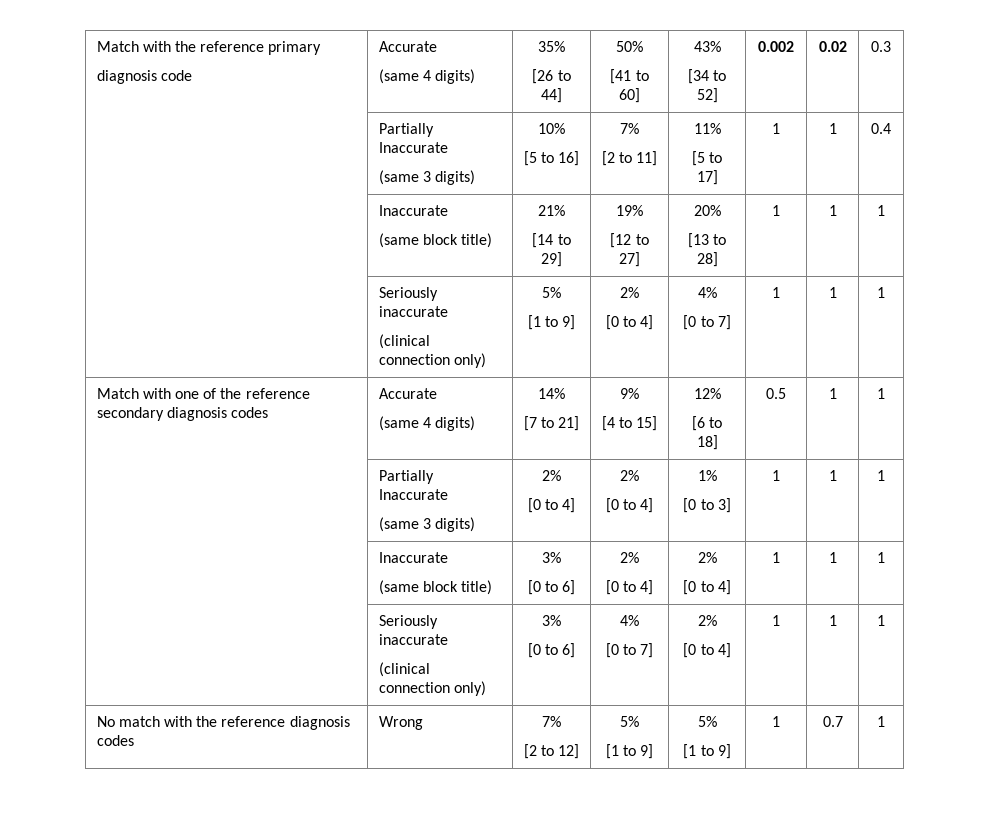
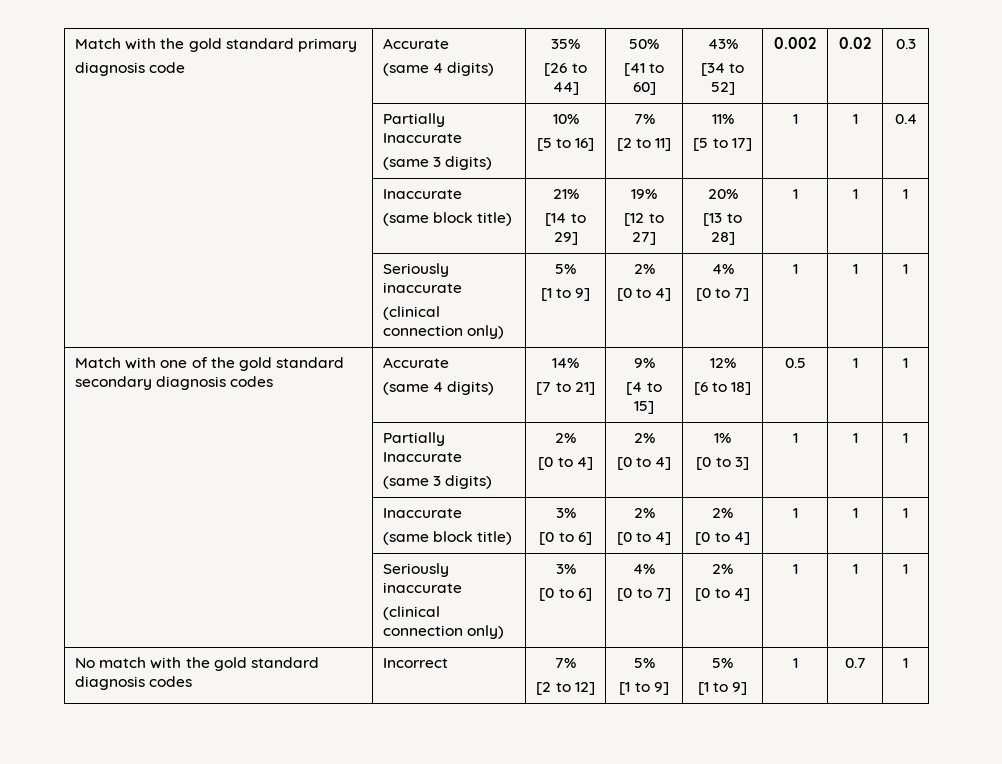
[200,41,265,52] reference -> [188,38,294,52] gold standard
[245,388,310,399] reference -> [238,357,345,371] gold standard
[221,716,350,730] [96,735,134,746] [378,716,423,730] reference diagnosis codes | Wrong -> [213,657,319,671] [75,676,193,690] [383,658,449,668] gold standard diagnosis codes | Incorrect

